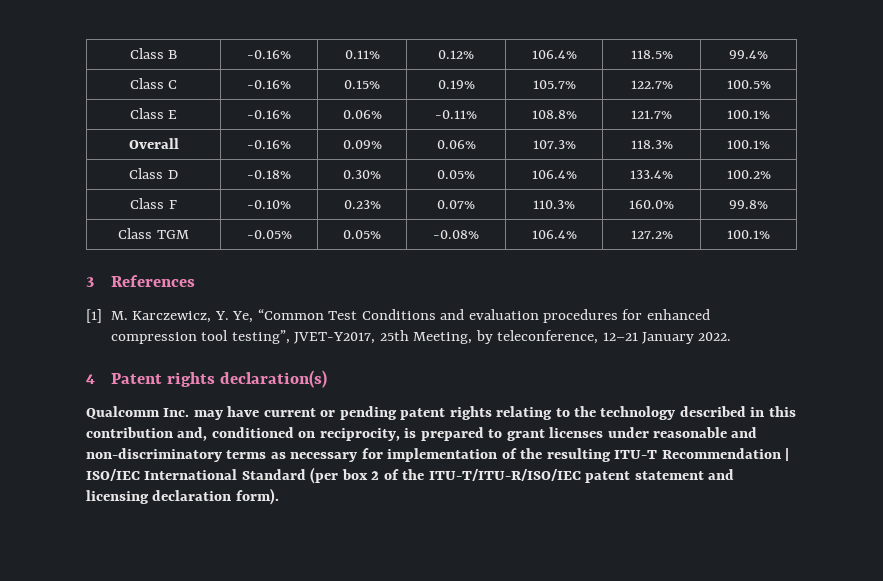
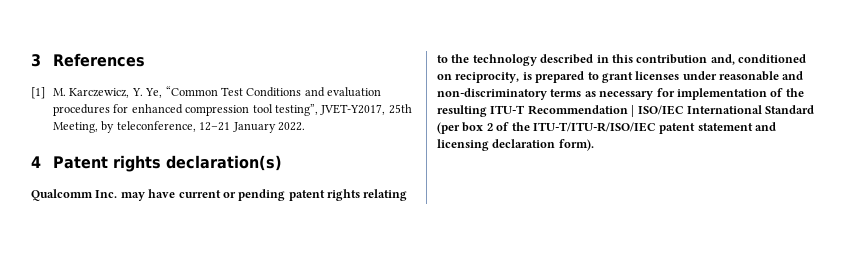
[129,48,178,59] [247,50,291,59] [344,50,380,59] [438,50,474,59] [531,50,577,59] [630,50,673,59] [729,50,768,59] [129,78,178,89] [247,80,291,89] [344,80,380,89] [437,80,475,89] [532,80,576,89] [630,80,673,89] [726,80,771,89] [129,108,178,119] [247,110,291,119] [342,110,382,119] [435,110,477,119] [531,110,577,119] [631,110,672,119] [727,110,770,119] [128,138,179,149] [247,140,291,149] [342,140,382,149] [436,140,476,149] [532,140,576,149] [630,140,673,149] [727,140,770,149] [129,168,178,179] [247,170,291,179] [343,170,381,179] [437,170,475,179] [531,170,577,179] [630,170,673,179] [726,170,771,179] [130,198,177,209] [247,200,291,209] [343,200,381,209] [437,200,475,209] [533,200,575,209] [629,200,674,209] [729,200,768,209] [118,228,189,239] [246,230,292,239] [343,230,381,239] [433,230,479,239] [531,230,577,239] [630,230,673,239] [727,230,770,239] Class B | -0.16% | 0.11% | 0.12% | 106.4% | 118.5% | 99.4% // Class C | -0.16% | 0.15% | 0.19% | 105.7% | 122.7% | 100.5% // Class E | -0.16% | 0.06% | -0.11% | 108.8% | 121.7% | 100.1% // Overall | -0.16% | 0.09% | 0.06% | 107.3% | 118.3% | 100.1% // Class D | -0.18% | 0.30% | 0.05% | 106.4% | 133.4% | 100.2% // Class F | -0.10% | 0.23% | 0.07% | 110.3% | 160.0% | 99.8% // Class TGM | -0.05% | 0.05% | -0.08% | 106.4% | 127.2% | 100.1% // -> (31, 60) none

